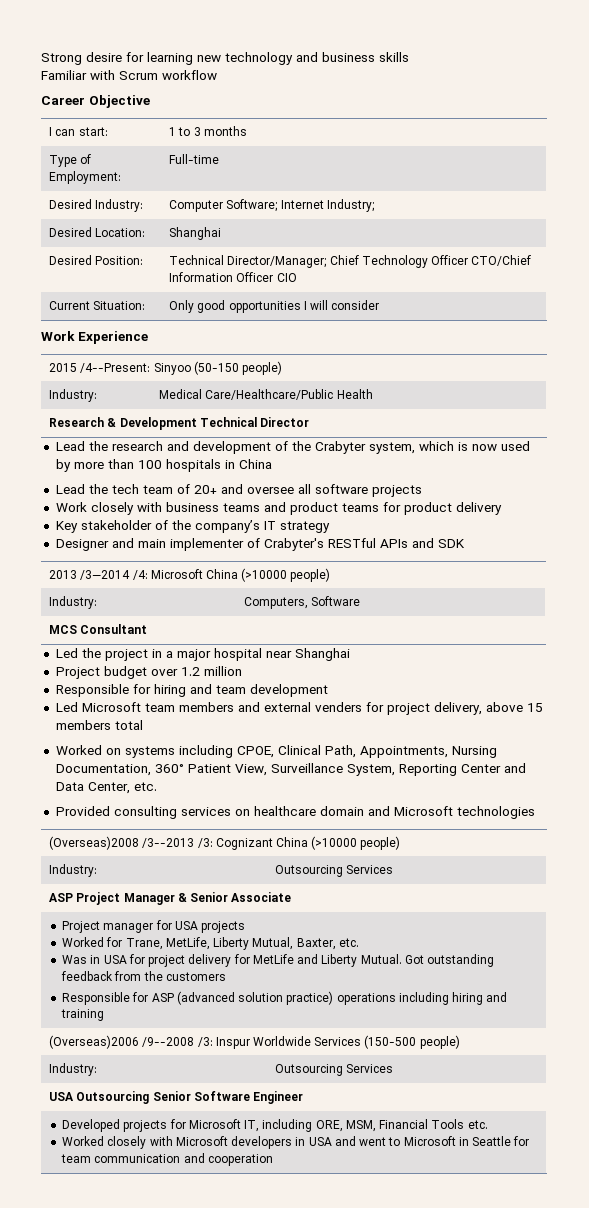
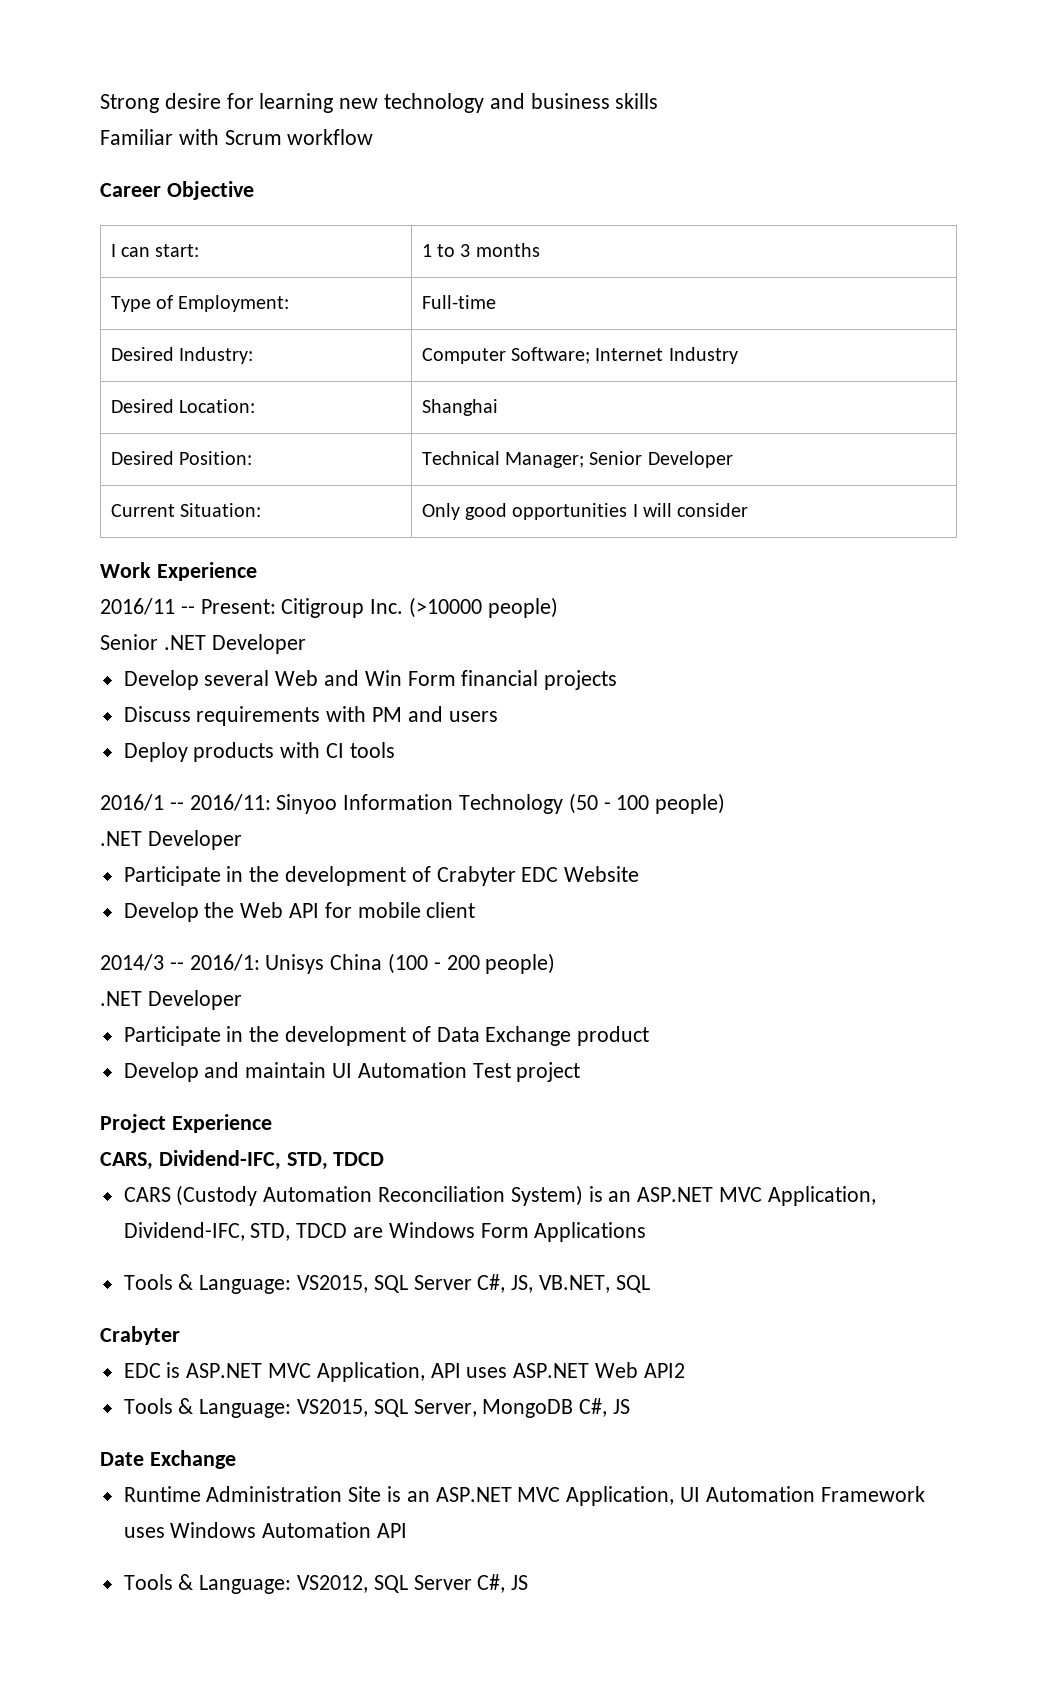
[326,199,374,212] Industry; -> [668,347,738,364] Industry
[227,255,532,268] [169,272,297,282] Director/Manager; Chief Technology Officer CTO/Chief Information Officer CIO -> [505,451,733,468] Manager; Senior Developer
[49,361,282,375] [49,389,98,402] [159,389,373,400] [49,417,309,430] [55,441,530,454] [55,459,272,472] [55,484,422,497] [55,502,502,515] [55,520,330,533] [55,538,465,551] [49,568,331,582] [49,596,98,609] [244,596,361,609] [49,624,148,634] [55,648,350,661] [55,666,242,679] [55,684,328,697] [55,702,543,715] [55,720,143,730] [55,745,497,758] [55,763,526,776] [55,782,157,794] [55,806,535,819] [49,836,401,850] [49,864,98,877] [275,865,394,877] [49,892,292,905] [62,920,246,933] [62,937,359,950] [62,954,495,967] [61,971,226,981] [62,991,508,1005] [61,1009,105,1021] [49,1035,460,1049] [49,1063,98,1076] [275,1064,394,1076] [49,1091,303,1104] [62,1119,488,1132] [62,1136,530,1149] [61,1153,273,1166] // 2015 /4--Present: Sinyoo (50-150 people) // Industry: | Medical Care/Healthcare/Public Health // Research & Development Technical Director // Lead the research and development of the Crabyter system, which is now used by more than 100 hospitals in China // Lead the tech team of 20+ and oversee all software projects // Work closely with business teams and product teams for product delivery // Key stakeholder of the company’s IT strategy // Designer and main implementer of Crabyter's RESTful APIs and SDK // 2013 /3—2014 /4: Microsoft China (>10000 people) // Industry: | Computers, Software // MCS Consultant // Led the project in a major hospital near Shanghai // Project budget over 1.2 million // Responsible for hiring and team development // Led Microsoft team members and external venders for project delivery, above 15 members total // Worked on systems including CPOE, Clinical Path, Appointments, Nursing Documentation, 360° Patient View, Surveillance System, Reporting Center and Data Center, etc. // Provided consulting services on healthcare domain and Microsoft technologies // (Overseas)2008 /3--2013 /3: Cognizant China (>10000 people) // Industry: | Outsourcing Services // ASP Project Manager & Senior Associate // Project manager for USA projects // Worked for Trane, MetLife, Liberty Mutual, Baxter, etc. // Was in USA for project delivery for MetLife and Liberty Mutual. Got outstanding feedback from the customers // Responsible for ASP (advanced solution practice) operations including hiring and training // (Overseas)2006 /9--2008 /3: Inspur Worldwide Services (150-500 people) // Industry: | Outsourcing Services // USA Outsourcing Senior Software Engineer // Developed projects for Microsoft IT, including ORE, MSM, Financial Tools etc. // Worked closely with Microsoft developers in USA and went to Microsoft in Seattle for team communication and cooperation -> [100,597,558,618] [100,634,306,654] [123,670,618,690] [123,706,498,726] [123,742,395,762] [100,793,726,814] [100,830,242,850] [123,866,640,886] [123,902,476,922] [100,953,556,974] [100,990,242,1010] [123,1026,650,1046] [123,1062,581,1082] [100,1114,272,1133] [100,1150,385,1170] [123,1185,876,1206] [123,1222,647,1242] [123,1274,650,1294] [100,1326,180,1345] [123,1362,685,1382] [123,1398,631,1418] [100,1450,236,1469] [123,1486,925,1506] [123,1522,408,1538] [123,1574,529,1594] // 2016/11 -- Present: Citigroup Inc. (>10000 people) // Senior .NET Developer // Develop several Web and Win Form financial projects // Discuss requirements with PM and users // Deploy products with CI tools // 2016/1 -- 2016/11: Sinyoo Information Technology (50 - 100 people) // .NET Developer // Participate in the development of Crabyter EDC Website // Develop the Web API for mobile client // 2014/3 -- 2016/1: Unisys China (100 - 200 people) // .NET Developer // Participate in the development of Data Exchange product // Develop and maintain UI Automation Test project // Project Experience // CARS, Dividend-IFC, STD, TDCD // CARS (Custody Automation Reconciliation System) is an ASP.NET MVC Application, Dividend-IFC, STD, TDCD are Windows Form Applications // Tools & Language: VS2015, SQL Server C#, JS, VB.NET, SQL // Crabyter // EDC is ASP.NET MVC Application, API uses ASP.NET Web API2 // Tools & Language: VS2015, SQL Server, MongoDB C#, JS // Date Exchange // Runtime Administration Site is an ASP.NET MVC Application, UI Automation Framework uses Windows Automation API // Tools & Language: VS2012, SQL Server C#, JS

